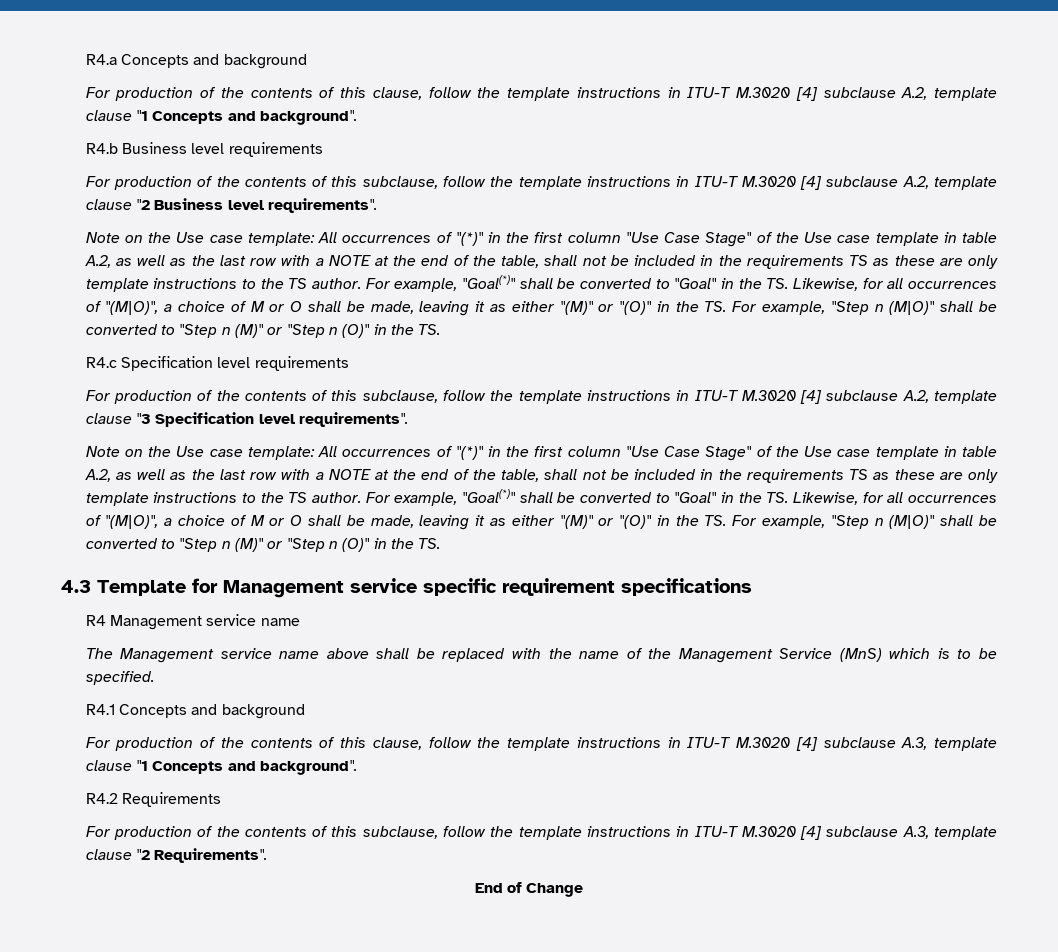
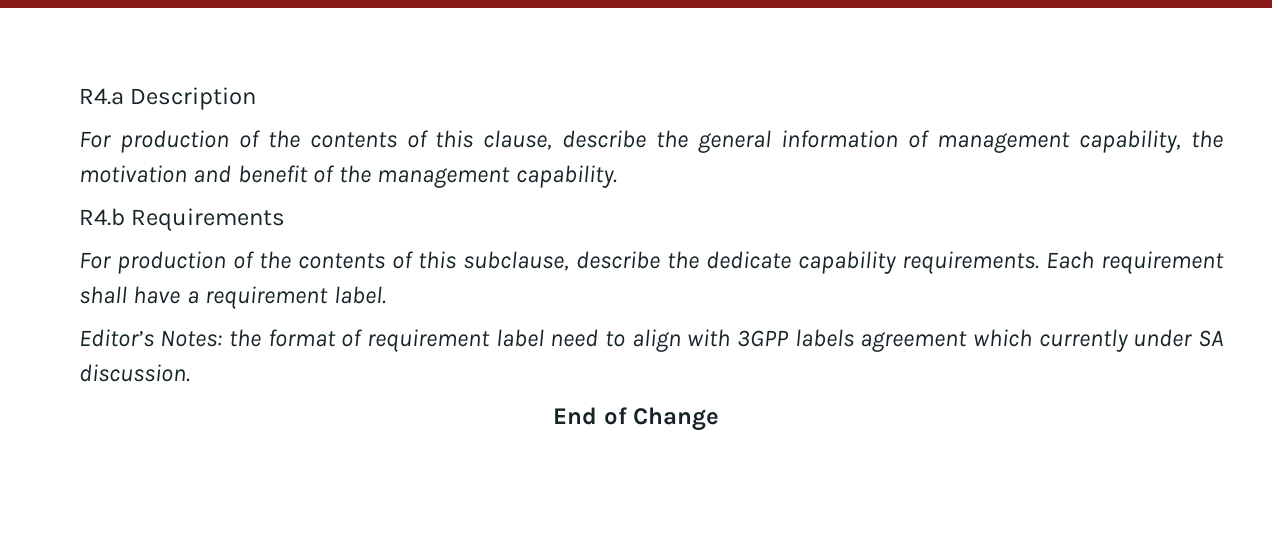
[120,54,307,69] [85,87,997,101] [85,110,357,125] [85,142,323,157] [85,176,997,190] [85,198,377,213] [85,232,997,247] [84,255,998,269] [85,275,998,292] [85,301,997,316] [85,324,441,338] [85,356,349,371] [85,390,997,404] [85,412,408,427] [85,446,997,461] [84,469,998,483] [85,489,998,506] [85,515,997,530] [85,538,441,552] [61,578,752,598] [85,614,300,630] [85,648,998,663] [85,671,154,685] [85,704,305,719] [85,737,997,751] [85,760,357,775] [85,793,118,804] Concepts and background // For production of the contents of this clause, follow the template instructions in ITU-T M.3020 [4] subclause A.2, template clause "1 Concepts and background". // R4.b Business level requirements // For production of the contents of this subclause, follow the template instructions in ITU-T M.3020 [4] subclause A.2, template clause "2 Business level requirements". // Note on the Use case template: All occurrences of "(*)" in the first column "Use Case Stage" of the Use case template in table A.2, as well as the last row with a NOTE at the end of the table, shall not be included in the requirements TS as these are only template instructions to the TS author. For example, "Goal(*)" shall be converted to "Goal" in the TS. Likewise, for all occurrences of "(M|O)", a choice of M or O shall be made, leaving it as either "(M)" or "(O)" in the TS. For example, "Step n (M|O)" shall be converted to "Step n (M)" or "Step n (O)" in the TS. // R4.c Specification level requirements // For production of the contents of this subclause, follow the template instructions in ITU-T M.3020 [4] subclause A.2, template clause "3 Specification level requirements". // Note on the Use case template: All occurrences of "(*)" in the first column "Use Case Stage" of the Use case template in table A.2, as well as the last row with a NOTE at the end of the table, shall not be included in the requirements TS as these are only template instructions to the TS author. For example, "Goal(*)" shall be converted to "Goal" in the TS. Likewise, for all occurrences of "(M|O)", a choice of M or O shall be made, leaving it as either "(M)" or "(O)" in the TS. For example, "Step n (M|O)" shall be converted to "Step n (M)" or "Step n (O)" in the TS. // 4.3 Template for Management service specific requirement specifications // R4 Management service name // The Management service name above shall be replaced with the name of the Management Service (MnS) which is to be specified. // R4.1 Concepts and background // For production of the contents of this clause, follow the template instructions in ITU-T M.3020 [4] subclause A.3, template clause "1 Concepts and background". // R4.2 -> [130,87,257,110] [78,130,1224,153] [78,165,617,188] [78,208,125,226] Description // For production of the contents of this clause, describe the general information of management capability, the motivation and benefit of the management capability. // R4.b
[443,826,997,840] [85,848,268,863] follow the template instructions in ITU-T M.3020 [4] subclause A.3, template clause "2 Requirements". -> [575,251,1225,274] [78,286,386,309] [78,329,1223,352] [78,364,190,382] describe the dedicate capability requirements. Each requirement shall have a requirement label. // Editor’s Notes: the format of requirement label need to align with 3GPP labels agreement which currently under SA discussion.

